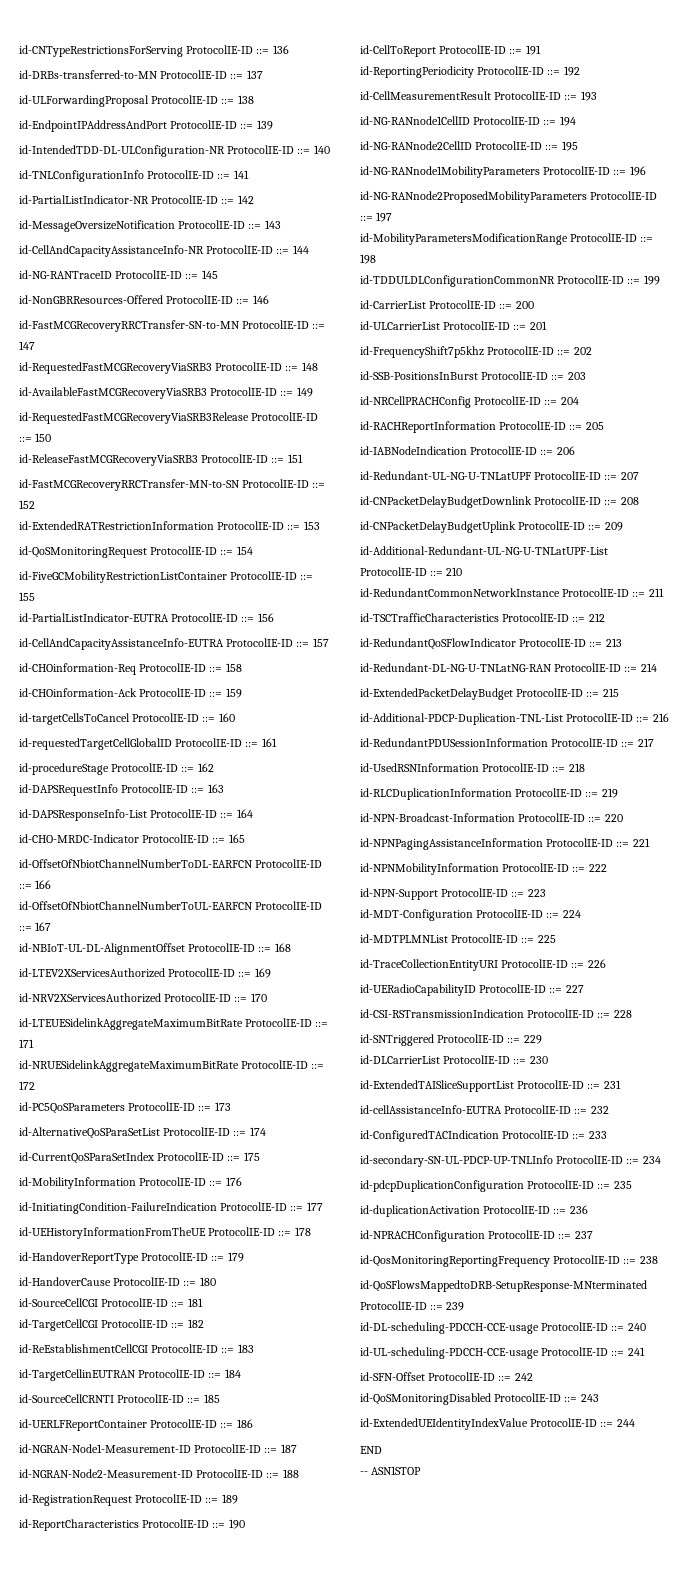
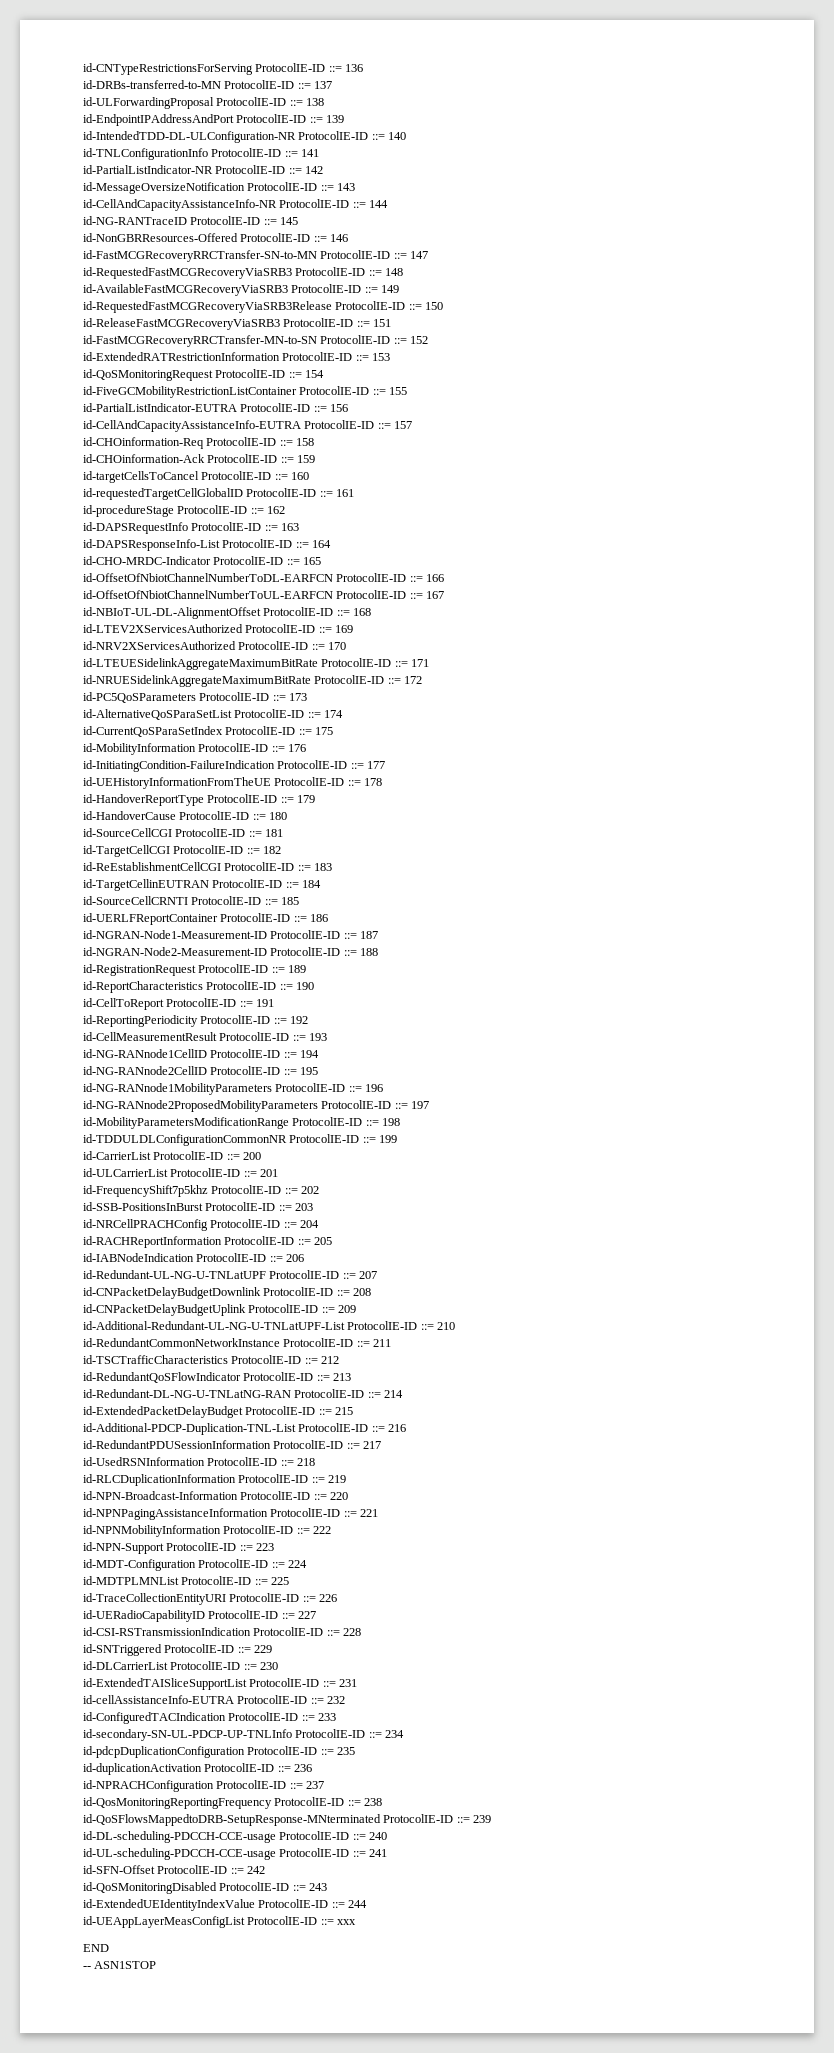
(635, 1423) none -> [83,1916,357,1928] // id-UEAppLayerMeasConfigList ProtocolIE-ID ::= xxx

